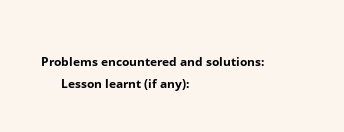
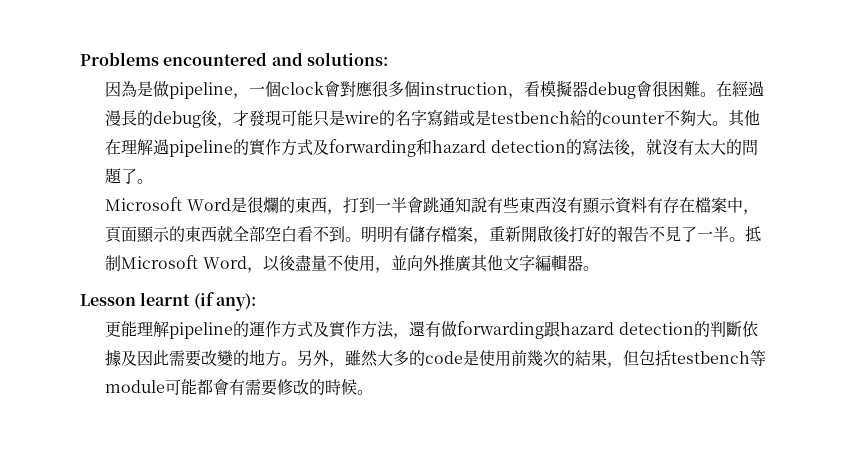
[60,79,189,91] Lesson learnt (if any): -> [105,80,765,99] [105,109,761,128] [105,138,758,157] [105,168,154,184] [105,197,759,215] [105,226,762,244] [105,255,599,273] [80,292,256,311] [105,321,758,339] [105,349,767,368] [105,379,374,396] 因為是做pipeline，一個clock會對應很多個instruction，看模擬器debug會很困難。在經過漫長的debug後，才發現可能只是wire的名字寫錯或是testbench給的counter不夠大。其他在理解過pipeline的實作方式及forwarding和hazard detection的寫法後，就沒有太大的問題了。 // Microsoft Word是很爛的東西，打到一半會跳通知說有些東西沒有顯示資料有存在檔案中，頁面顯示的東西就全部空白看不到。明明有儲存檔案，重新開啟後打好的報告不見了一半。抵制Microsoft Word，以後盡量不使用，並向外推廣其他文字編輯器。 // Lesson learnt (if any): // 更能理解pipeline的運作方式及實作方法，還有做forwarding跟hazard detection的判斷依據及因此需要改變的地方。另外，雖然大多的code是使用前幾次的結果，但包括testbench等module可能都會有需要修改的時候。

